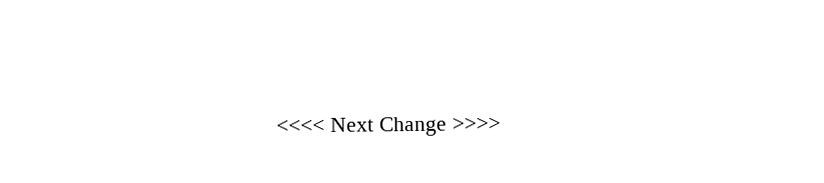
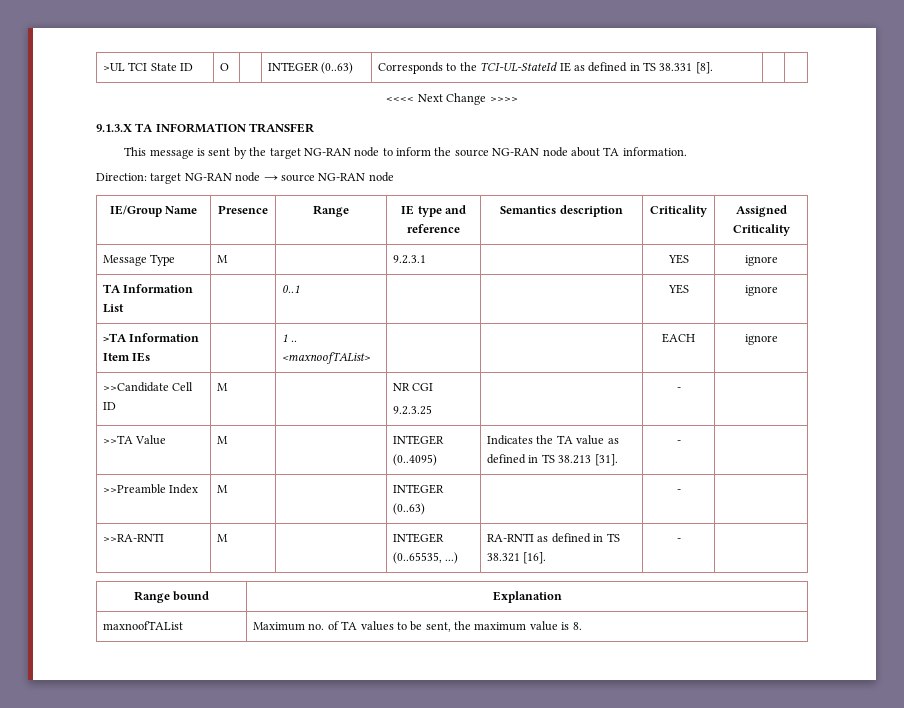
[276,116,501,137] <<<< Next Change >>>> -> [103,62,194,71] [220,63,230,71] [268,62,354,74] [378,62,713,74] [386,93,518,105] [96,123,315,133] [124,147,687,159] [96,172,394,184] [109,205,198,217] [218,205,268,214] [313,205,349,217] [401,205,466,217] [407,224,460,233] [500,205,623,217] [650,205,707,217] [735,205,787,217] [732,224,790,236] [103,254,176,266] [217,255,229,263] [393,255,427,264] [667,254,689,264] [744,255,778,266] [103,284,194,293] [103,304,125,313] [282,285,301,293] [667,284,689,294] [744,285,778,296] [103,333,200,342] [103,352,151,362] [282,334,298,342] [282,352,372,364] [662,333,695,343] [744,334,778,345] [103,382,194,392] [103,402,117,410] [217,383,229,391] [393,383,434,391] [393,405,433,415] [676,387,681,391] [103,435,167,445] [217,436,229,444] [393,435,445,445] [393,454,438,466] [487,435,619,445] [487,454,618,466] [676,440,681,444] [103,484,199,494] [217,485,229,493] [393,484,445,494] [393,503,426,515] [676,489,681,493] [103,533,165,542] [217,534,229,542] [393,533,445,543] [393,552,459,564] [487,533,620,543] [487,552,547,564] [676,538,681,542] [133,591,210,603] [492,591,562,603] [103,621,184,630] [253,621,582,632] >UL TCI State ID | O | | INTEGER (0..63) | Corresponds to the TCI-UL-StateId IE as defined in TS 38.331 [8]. | | // <<<< Next Change >>>> // 9.1.3.X TA INFORMATION TRANSFER // This message is sent by the target NG-RAN node to inform the source NG-RAN node about TA information. // Direction: target NG-RAN node → source NG-RAN node // IE/Group Name | Presence | Range | IE type and reference | Semantics description | Criticality | Assigned Criticality // Message Type | M | | 9.2.3.1 | | YES | ignore // TA Information List | | 0..1 | | | YES | ignore // >TA Information Item IEs | | 1 .. <maxnoofTAList> | | | EACH | ignore // >>Candidate Cell ID | M | | NR CGI // 9.2.3.25 | | - | // >>TA Value | M | | INTEGER (0..4095) | Indicates the TA value as defined in TS 38.213 [31]. | - | // >>Preamble Index | M | | INTEGER (0..63) | | - | // >>RA-RNTI | M | | INTEGER (0..65535, ...) | RA-RNTI as defined in TS 38.321 [16]. | - | // Range bound | Explanation // maxnoofTAList | Maximum no. of TA values to be sent, the maximum value is 8.

